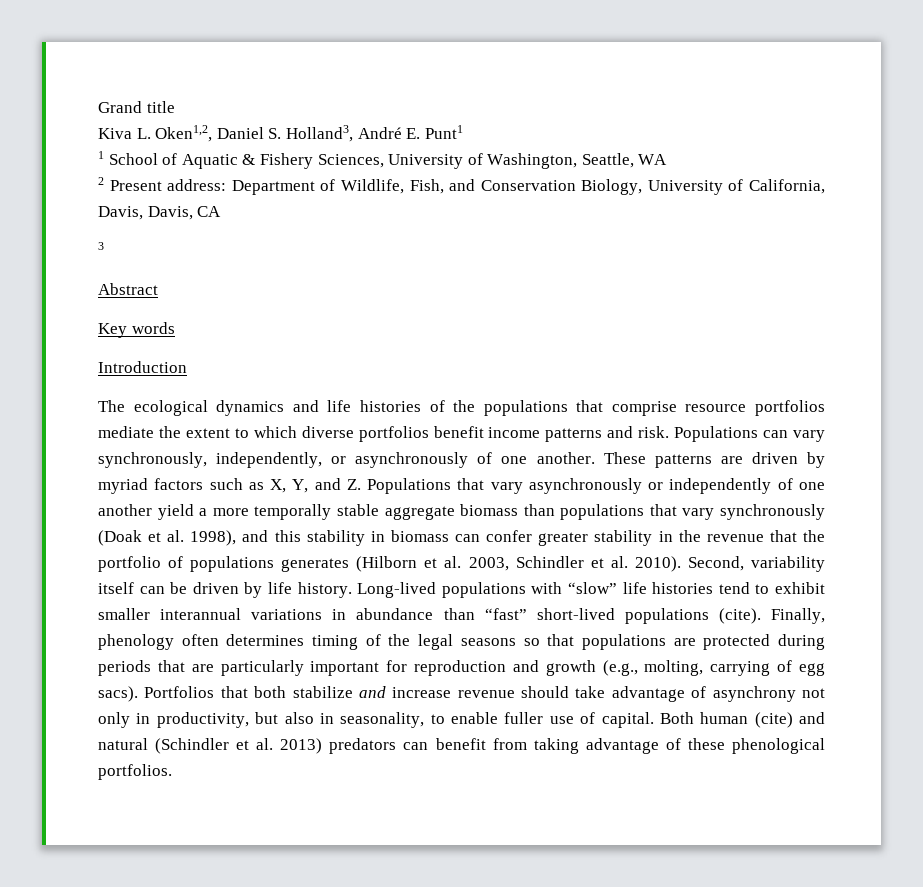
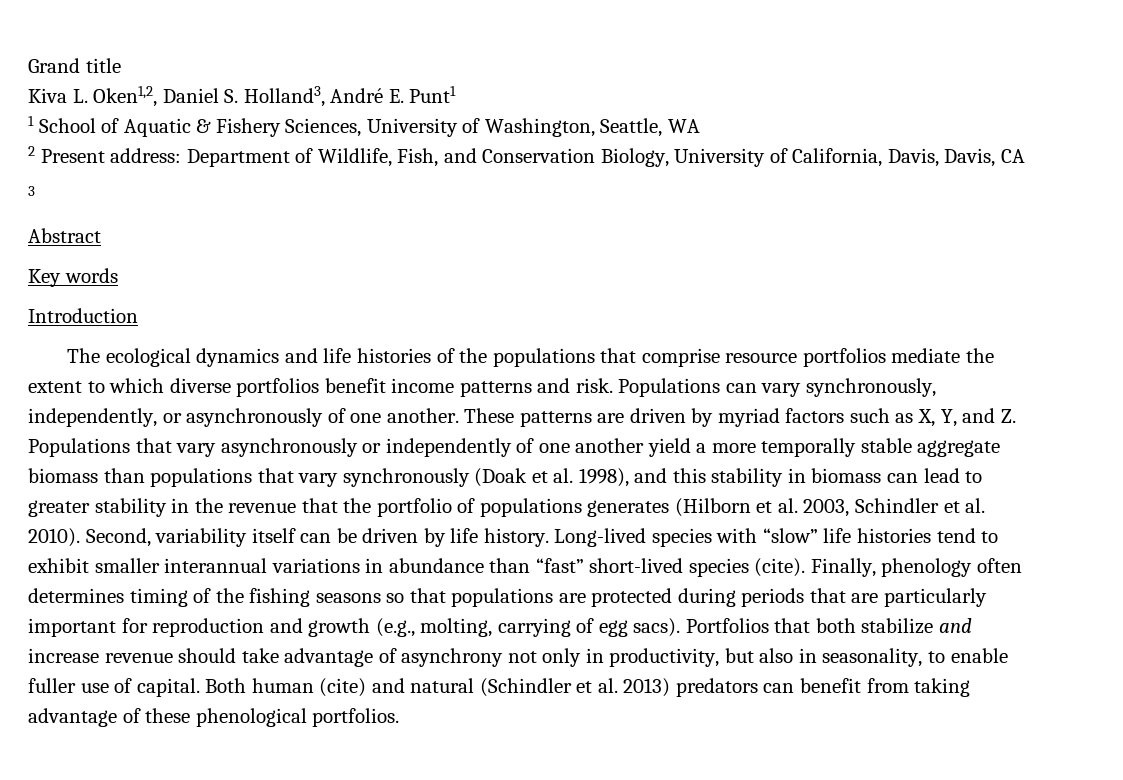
[486,530,533,542] confer -> [923,468,983,483] lead to
[441,582,526,598] populations -> [651,528,712,547] species
[624,608,709,624] populations -> [688,558,749,577] species
[418,634,454,650] legal -> [249,588,311,607] fishing

